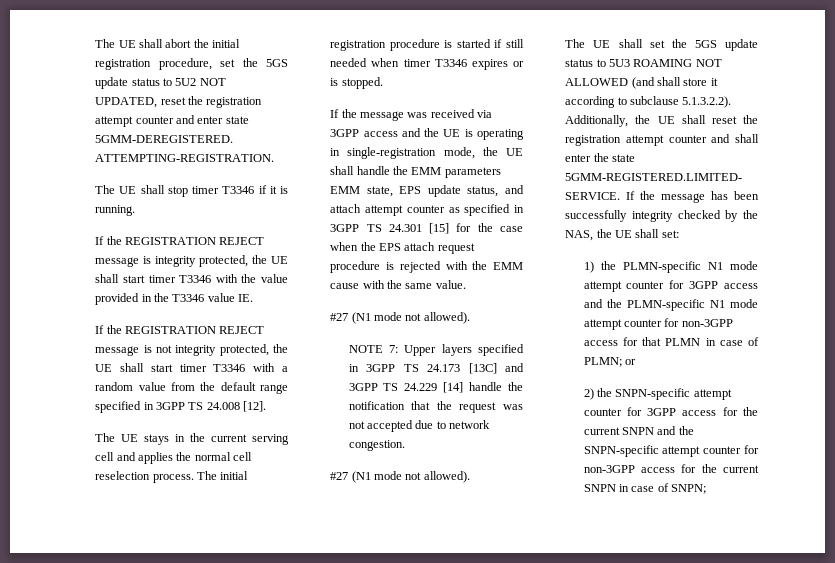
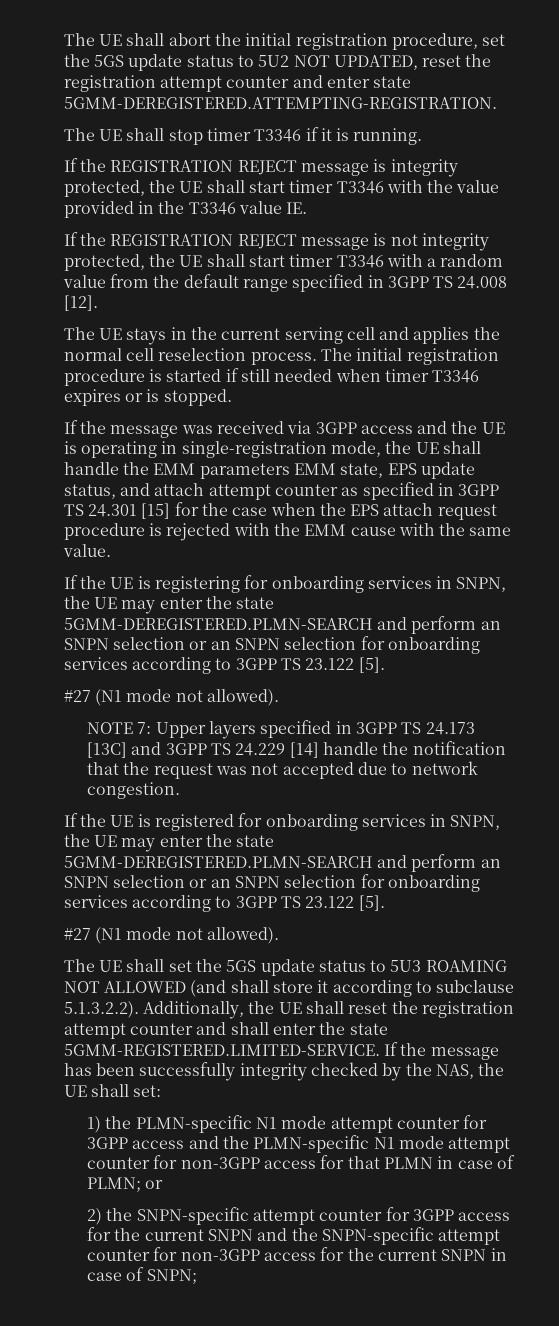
(466, 284) none -> [63,575,507,593] [63,596,275,614] [63,616,501,634] [63,636,480,654] [63,657,385,674] // If the UE is registering for onboarding services in SNPN, the UE may enter the state 5GMM-DEREGISTERED.PLMN-SEARCH and perform an SNPN selection or an SNPN selection for onboarding services according to 3GPP TS 23.122 [5].
(405, 445) none -> [63,813,501,831] [63,834,275,852] [63,854,501,872] [63,874,480,892] [63,895,385,912] // If the UE is registered for onboarding services in SNPN, the UE may enter the state 5GMM-DEREGISTERED.PLMN-SEARCH and perform an SNPN selection or an SNPN selection for onboarding services according to 3GPP TS 23.122 [5].

